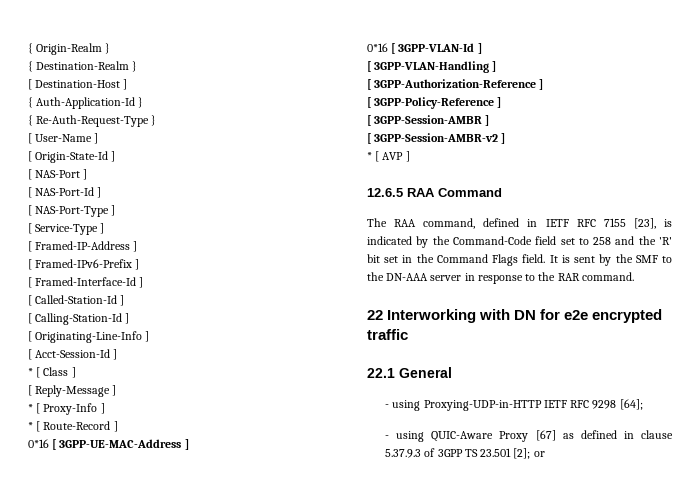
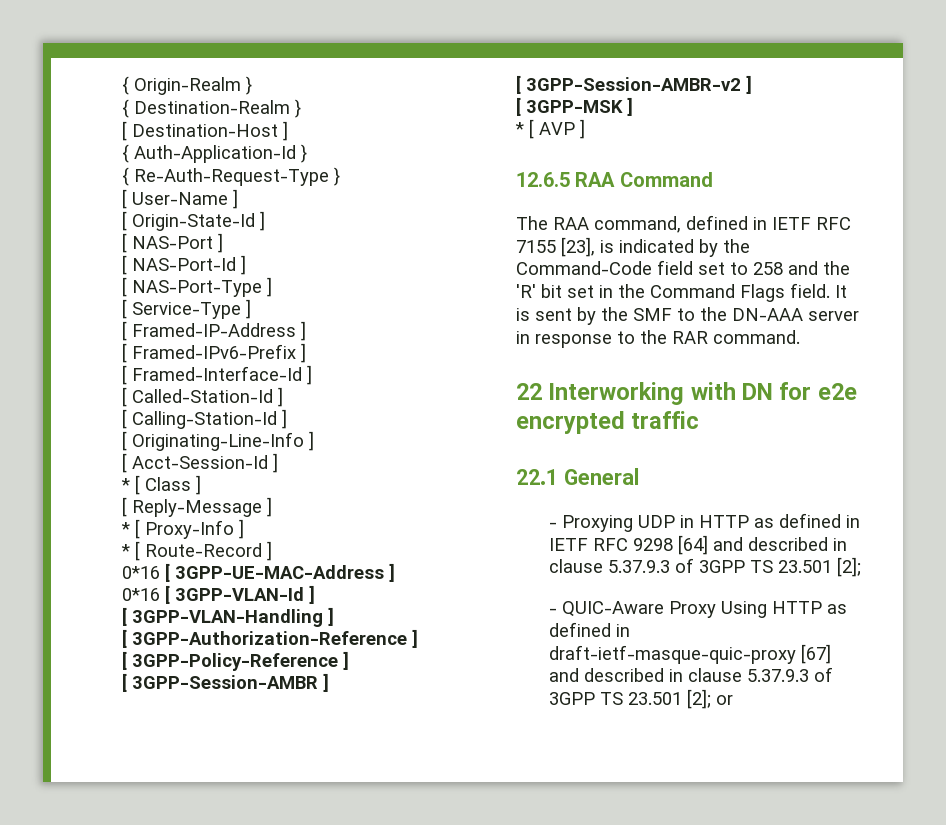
(506, 138) none -> [516,97,633,116] // [ 3GPP-MSK ]
[392,399,643,411] [385,431,425,442] using Proxying-UDP-in-HTTP IETF RFC 9298 [64]; // - using -> [561,513,860,532] [548,535,847,555] [548,557,861,577] [548,608,557,614] Proxying UDP in HTTP as defined in IETF RFC 9298 [64] and described in clause 5.37.9.3 of 3GPP TS 23.501 [2]; // -
[535,430,634,441] [67] as defined in -> [720,601,847,618] [548,622,630,637] [548,644,831,664] [548,668,683,682] Using HTTP as defined in draft-ietf-masque-quic-proxy [67] and described in

